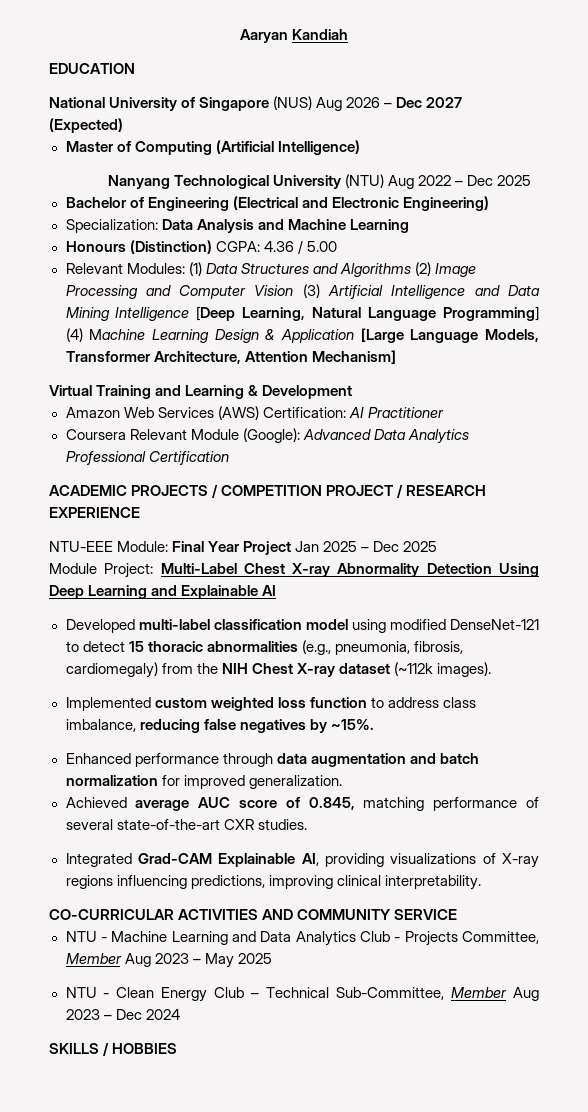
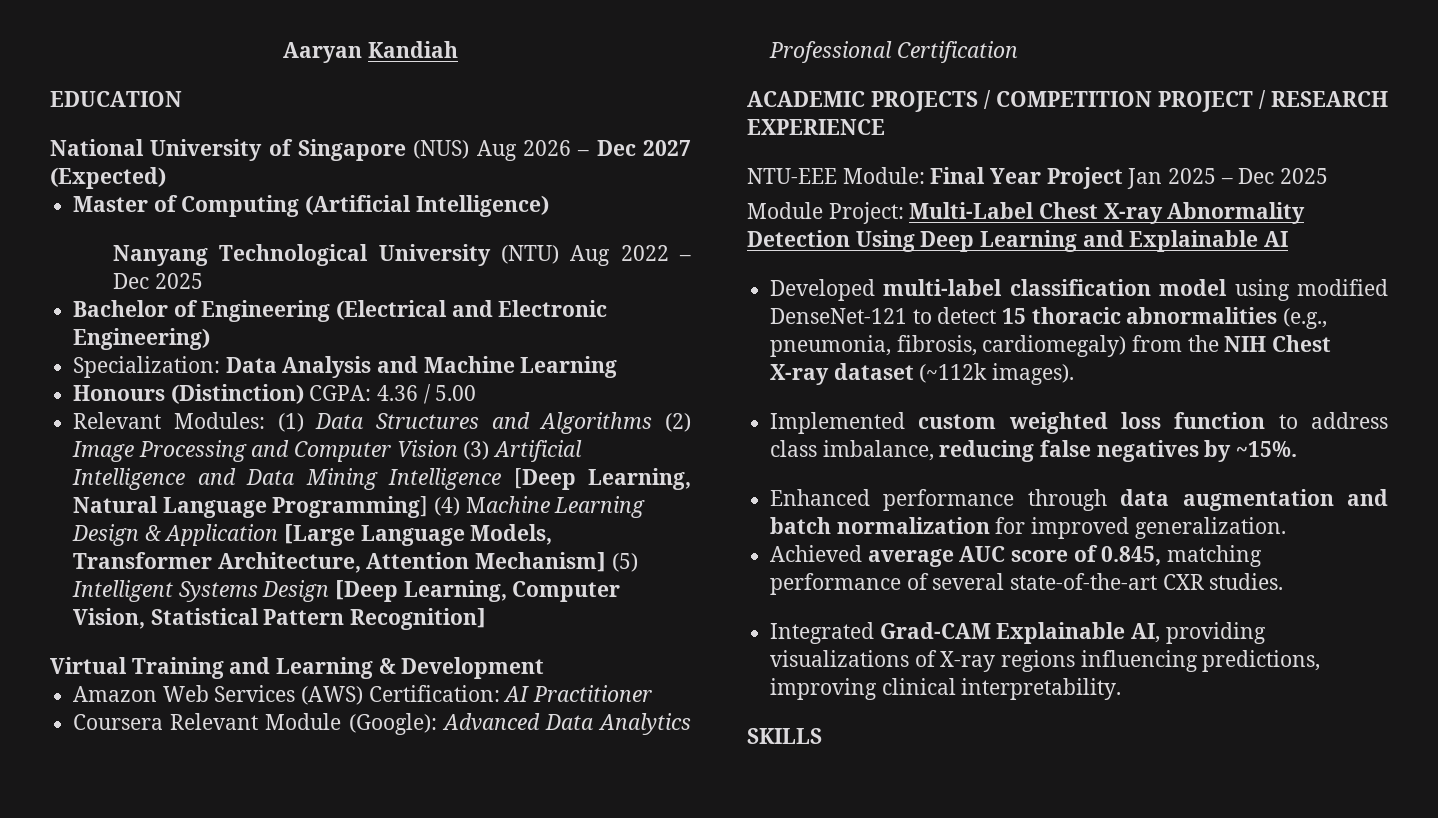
(396, 357) none -> [611,553,638,572] [72,580,621,602] [73,608,487,630] (5) Intelligent Systems Design [Deep Learning, Computer Vision, Statistical Pattern Recognition]
[49,909,458,920] [65,931,540,946] [65,953,272,968] [65,987,539,1002] [65,1009,180,1020] // CO-CURRICULAR ACTIVITIES AND COMMUNITY SERVICE // NTU - Machine Learning and Data Analytics Club - Projects Committee, Member Aug 2023 – May 2025 // NTU - Clean Energy Club – Technical Sub-Committee, Member Aug 2023 – Dec 2024 -> (1122, 689) none
[103,1042,178,1056] / HOBBIES -> (822, 736) none

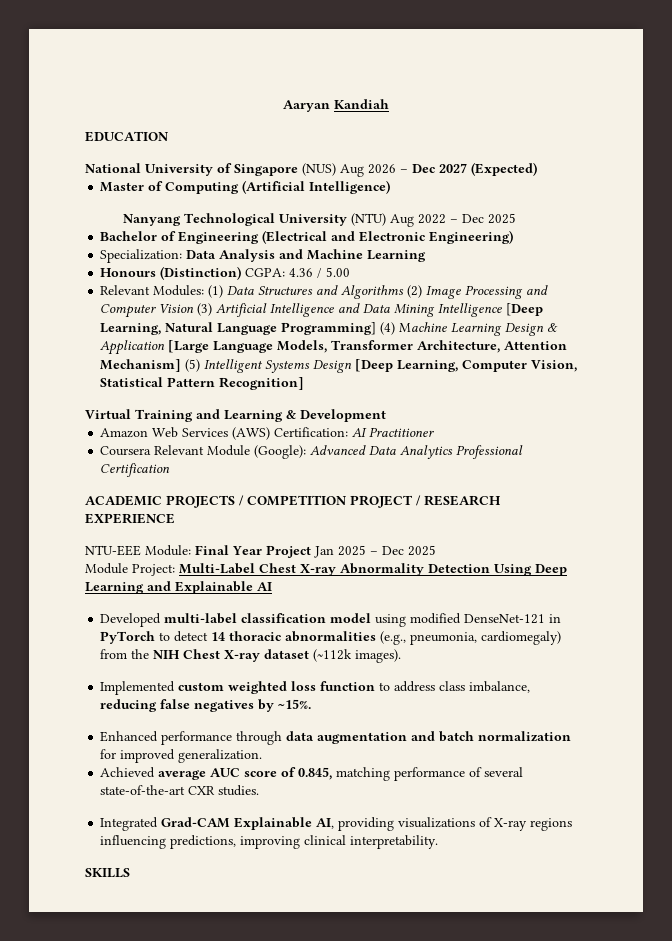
(908, 316) none -> [549,614,562,623] [100,631,156,644] in PyTorch
[1002,308,1027,324] 15 -> [211,632,226,641] 14
[896,335,977,356] fibrosis, -> (478, 638) none

